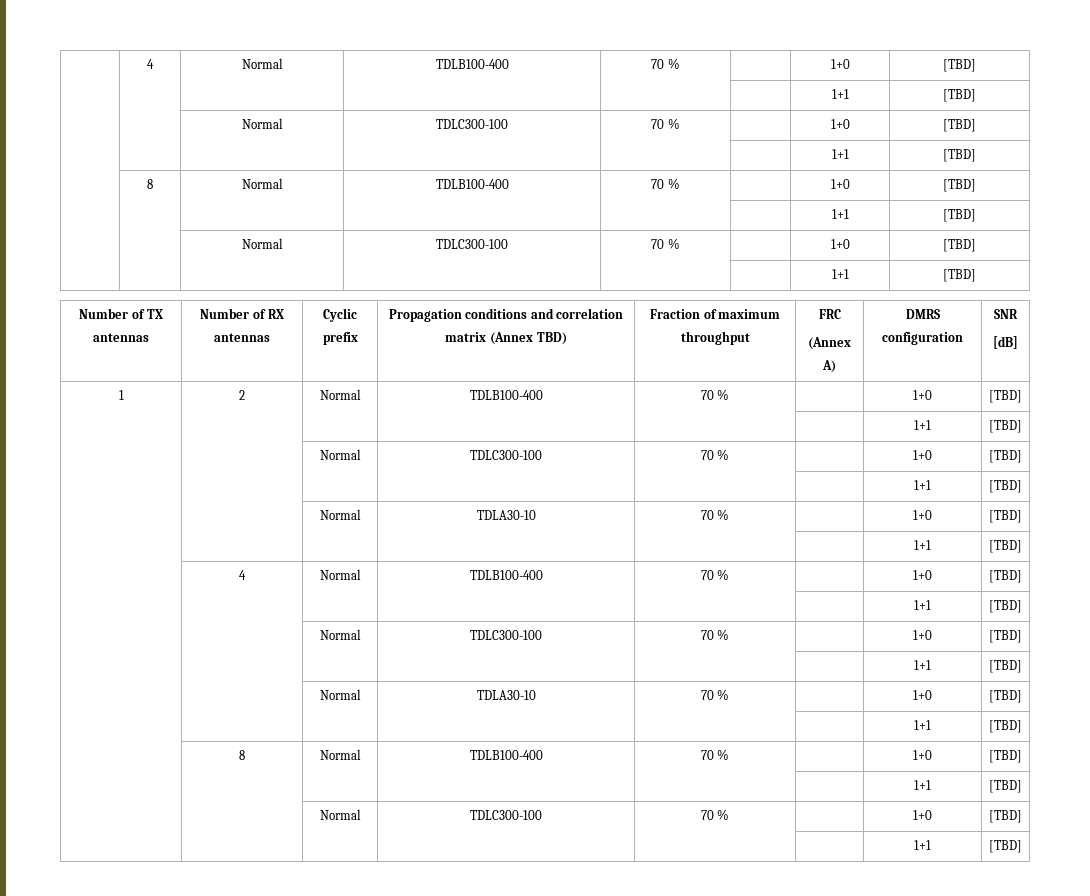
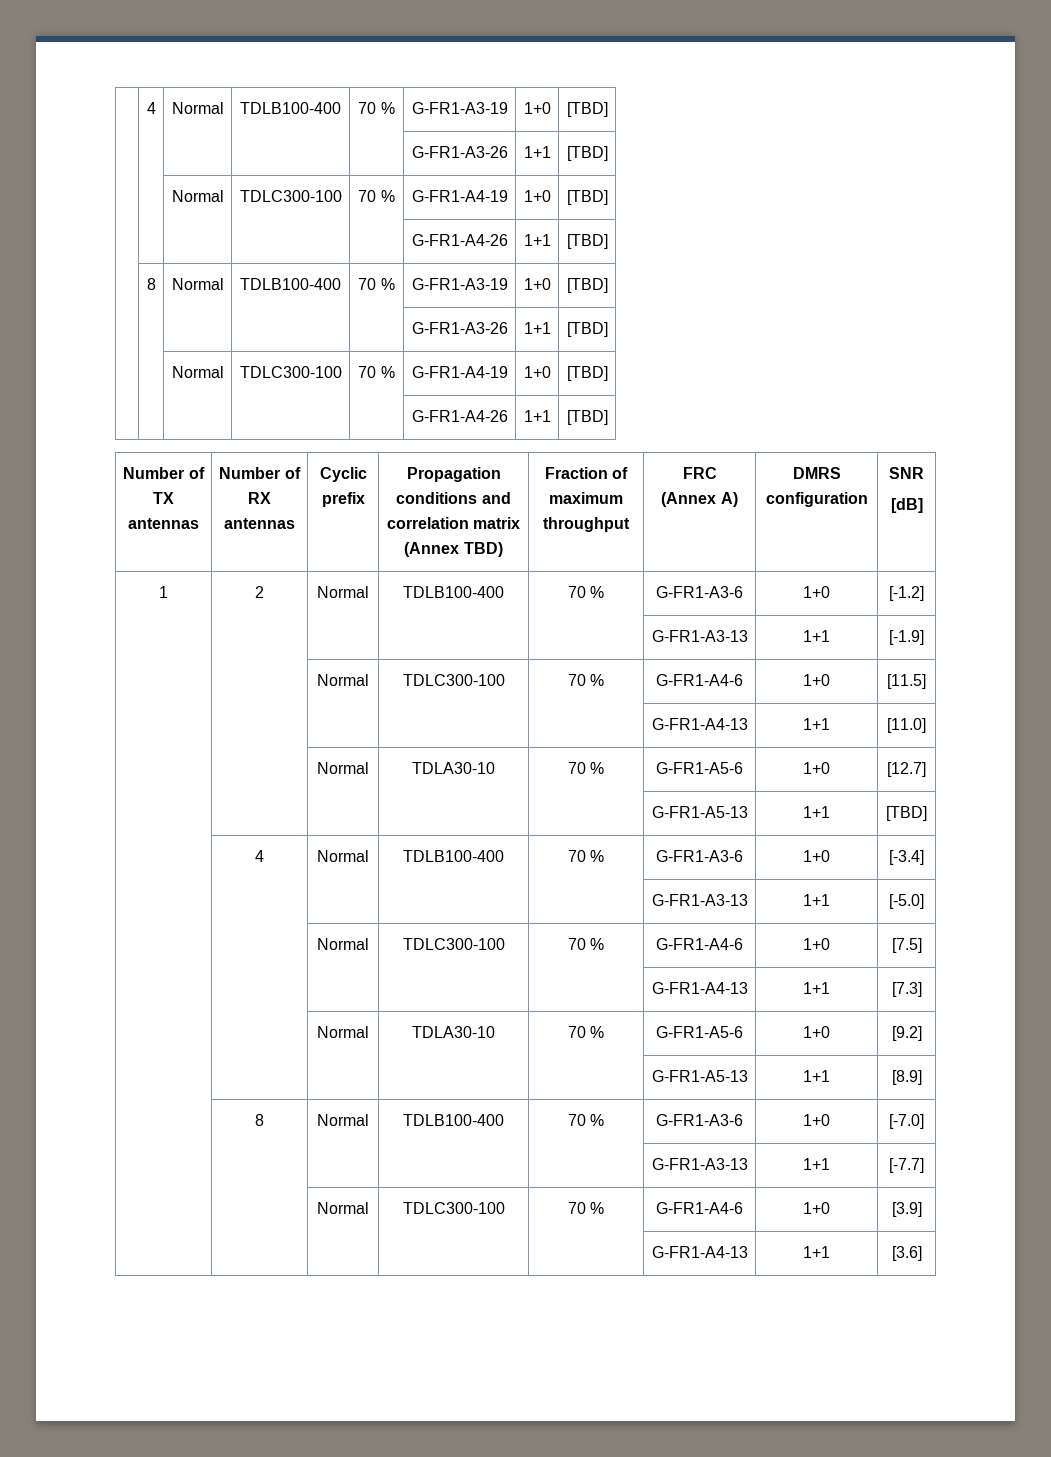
[147,59,154,69] [241,58,283,69] [435,59,509,69] [651,58,680,69] [830,59,850,69] [943,59,976,72] [831,89,849,99] [943,89,976,102] [241,118,283,129] [436,119,508,129] [651,118,680,129] [830,119,850,129] [943,119,976,132] [831,149,849,159] [943,149,976,162] [147,179,153,189] [241,178,283,189] [435,179,509,189] [651,178,680,189] [830,179,850,189] [943,179,976,192] [831,209,849,219] [943,209,976,222] [241,238,283,249] [436,239,508,249] [651,238,680,249] [830,239,850,249] [943,239,976,252] | 4 | Normal | TDLB100-400 | 70 % | | 1+0 | [TBD] // | | | | | | 1+1 | [TBD] // | | Normal | TDLC300-100 | 70 % | | 1+0 | [TBD] // | | | | | | 1+1 | [TBD] // | 8 | Normal | TDLB100-400 | 70 % | | 1+0 | [TBD] // | | | | | | 1+1 | [TBD] // | | Normal | TDLC300-100 | 70 % | | 1+0 | [TBD] // | | | | | -> [146,102,156,114] [171,102,224,114] [240,102,341,114] [358,102,395,114] [411,102,508,114] [523,102,551,114] [566,102,608,117] [411,146,508,158] [523,146,551,158] [566,146,608,161] [171,190,224,202] [239,190,342,202] [358,190,395,202] [411,190,508,202] [523,190,551,202] [566,190,608,205] [411,234,508,246] [523,234,551,246] [566,234,608,249] [146,278,156,290] [171,278,224,290] [240,278,341,290] [358,278,395,290] [411,278,508,290] [523,278,551,290] [566,278,608,293] [411,322,508,334] [523,322,551,334] [566,322,608,337] [171,366,224,378] [239,366,342,378] [358,366,395,378] [411,366,508,378] [523,366,551,378] [566,366,608,381] [411,410,508,422] | 4 | Normal | TDLB100-400 | 70 % | G-FR1-A3-19 | 1+0 | [TBD] // | | | | | G-FR1-A3-26 | 1+1 | [TBD] // | | Normal | TDLC300-100 | 70 % | G-FR1-A4-19 | 1+0 | [TBD] // | | | | | G-FR1-A4-26 | 1+1 | [TBD] // | 8 | Normal | TDLB100-400 | 70 % | G-FR1-A3-19 | 1+0 | [TBD] // | | | | | G-FR1-A3-26 | 1+1 | [TBD] // | | Normal | TDLC300-100 | 70 % | G-FR1-A4-19 | 1+0 | [TBD] // | | | | | G-FR1-A4-26
[913,390,932,400] [989,390,1022,403] [914,420,931,430] [989,420,1022,433] [319,449,361,460] [470,450,542,460] [700,449,730,460] [913,450,932,460] [989,450,1022,463] [914,480,931,490] [989,480,1022,493] [319,509,361,520] [476,510,536,520] [700,509,730,520] [913,510,932,520] [989,510,1022,523] | 1+0 | [TBD] // | | | | | | 1+1 | [TBD] // | | Normal | TDLC300-100 | 70 % | | 1+0 | [TBD] // | | | | | | 1+1 | [TBD] // | | Normal | TDLA30-10 | 70 % | | 1+0 | [TBD] // | | | | | -> [656,586,743,598] [803,586,830,598] [889,586,924,601] [651,630,748,642] [803,630,830,642] [889,630,924,645] [317,674,369,686] [402,674,505,686] [567,674,605,686] [656,674,743,686] [803,674,830,686] [887,674,926,689] [651,718,748,730] [803,718,830,730] [887,718,926,733] [317,762,369,774] [411,762,495,774] [567,762,605,774] [656,762,743,774] [803,762,830,774] [887,762,926,777] [651,806,748,818] G-FR1-A3-6 | 1+0 | [-1.2] // | | | | | G-FR1-A3-13 | 1+1 | [-1.9] // | | Normal | TDLC300-100 | 70 % | G-FR1-A4-6 | 1+0 | [11.5] // | | | | | G-FR1-A4-13 | 1+1 | [11.0] // | | Normal | TDLA30-10 | 70 % | G-FR1-A5-6 | 1+0 | [12.7] // | | | | | G-FR1-A5-13
[913,570,932,580] [989,570,1022,583] [914,600,931,610] [989,600,1022,613] [319,629,361,640] [470,630,542,640] [700,629,730,640] [913,630,932,640] [989,630,1022,643] [914,660,931,670] [989,660,1022,673] [319,689,361,700] [476,690,536,700] [700,689,730,700] [913,690,932,700] [989,690,1022,703] [914,720,931,730] [989,720,1022,733] [239,750,245,760] [319,749,361,760] [469,750,543,760] [700,749,730,760] [913,750,932,760] [989,750,1022,763] [914,780,931,790] [989,780,1022,793] [319,809,361,820] [470,810,542,820] [700,809,730,820] [913,810,932,820] [989,810,1022,823] [914,840,931,850] [989,840,1022,853] | 1+0 | [TBD] // | | | | | | 1+1 | [TBD] // | | Normal | TDLC300-100 | 70 % | | 1+0 | [TBD] // | | | | | | 1+1 | [TBD] // | | Normal | TDLA30-10 | 70 % | | 1+0 | [TBD] // | | | | | | 1+1 | [TBD] // | 8 | Normal | TDLB100-400 | 70 % | | 1+0 | [TBD] // | | | | | | 1+1 | [TBD] // | | Normal | TDLC300-100 | 70 % | | 1+0 | [TBD] // | | | | | | 1+1 | [TBD] -> [656,850,743,862] [803,850,830,862] [889,850,924,865] [651,894,748,906] [803,894,830,906] [889,894,924,909] [317,938,369,950] [402,938,505,950] [567,938,605,950] [656,938,743,950] [803,938,830,950] [891,938,922,953] [651,982,748,994] [803,982,830,994] [891,982,922,997] [317,1026,369,1038] [411,1026,495,1038] [567,1026,605,1038] [656,1026,743,1038] [803,1026,830,1038] [891,1026,922,1041] [651,1070,748,1082] [803,1070,830,1082] [891,1070,922,1085] [255,1114,264,1126] [317,1114,369,1126] [402,1114,504,1126] [567,1114,605,1126] [656,1114,743,1126] [803,1114,830,1126] [889,1114,924,1129] [651,1158,748,1170] [803,1158,830,1170] [889,1158,924,1173] [317,1202,369,1214] [402,1202,505,1214] [567,1202,605,1214] [656,1202,743,1214] [803,1202,830,1214] [891,1202,922,1217] [651,1246,748,1258] [803,1246,830,1258] [891,1246,922,1261] G-FR1-A3-6 | 1+0 | [-3.4] // | | | | | G-FR1-A3-13 | 1+1 | [-5.0] // | | Normal | TDLC300-100 | 70 % | G-FR1-A4-6 | 1+0 | [7.5] // | | | | | G-FR1-A4-13 | 1+1 | [7.3] // | | Normal | TDLA30-10 | 70 % | G-FR1-A5-6 | 1+0 | [9.2] // | | | | | G-FR1-A5-13 | 1+1 | [8.9] // | 8 | Normal | TDLB100-400 | 70 % | G-FR1-A3-6 | 1+0 | [-7.0] // | | | | | G-FR1-A3-13 | 1+1 | [-7.7] // | | Normal | TDLC300-100 | 70 % | G-FR1-A4-6 | 1+0 | [3.9] // | | | | | G-FR1-A4-13 | 1+1 | [3.6]

